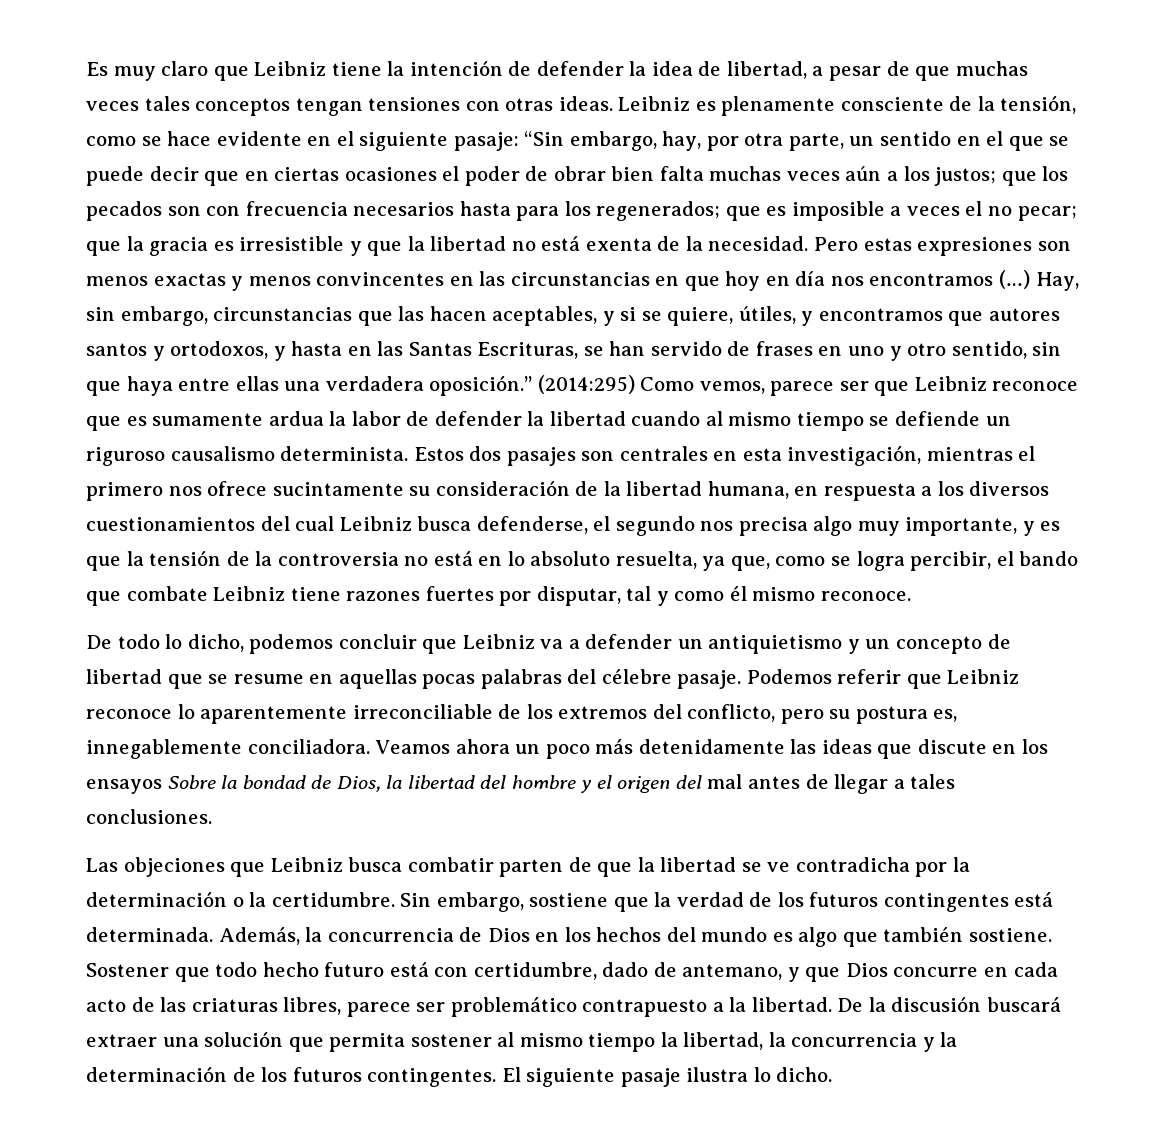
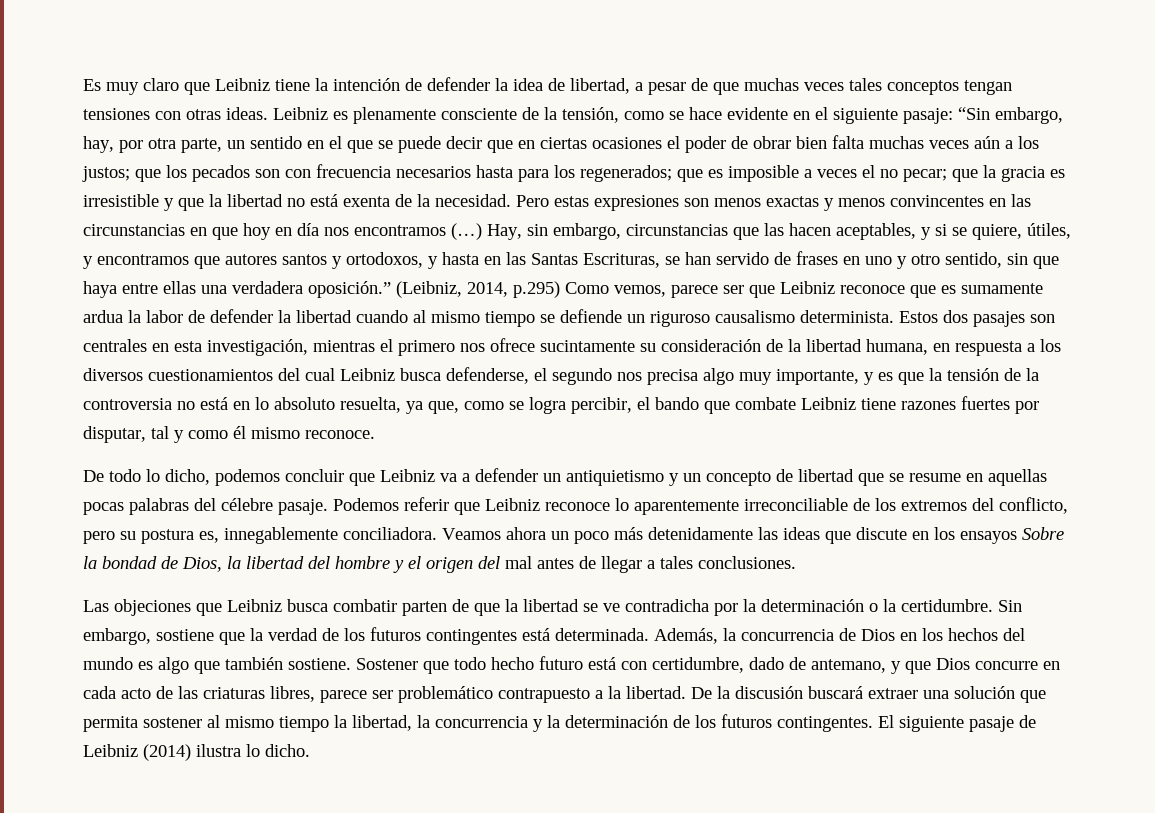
[537,375,635,394] (2014:295) -> [396,281,560,298] (Leibniz, 2014, p.295)
(681, 1077) none -> [1019,715,1036,728] [83,744,191,761] de Leibniz (2014)

